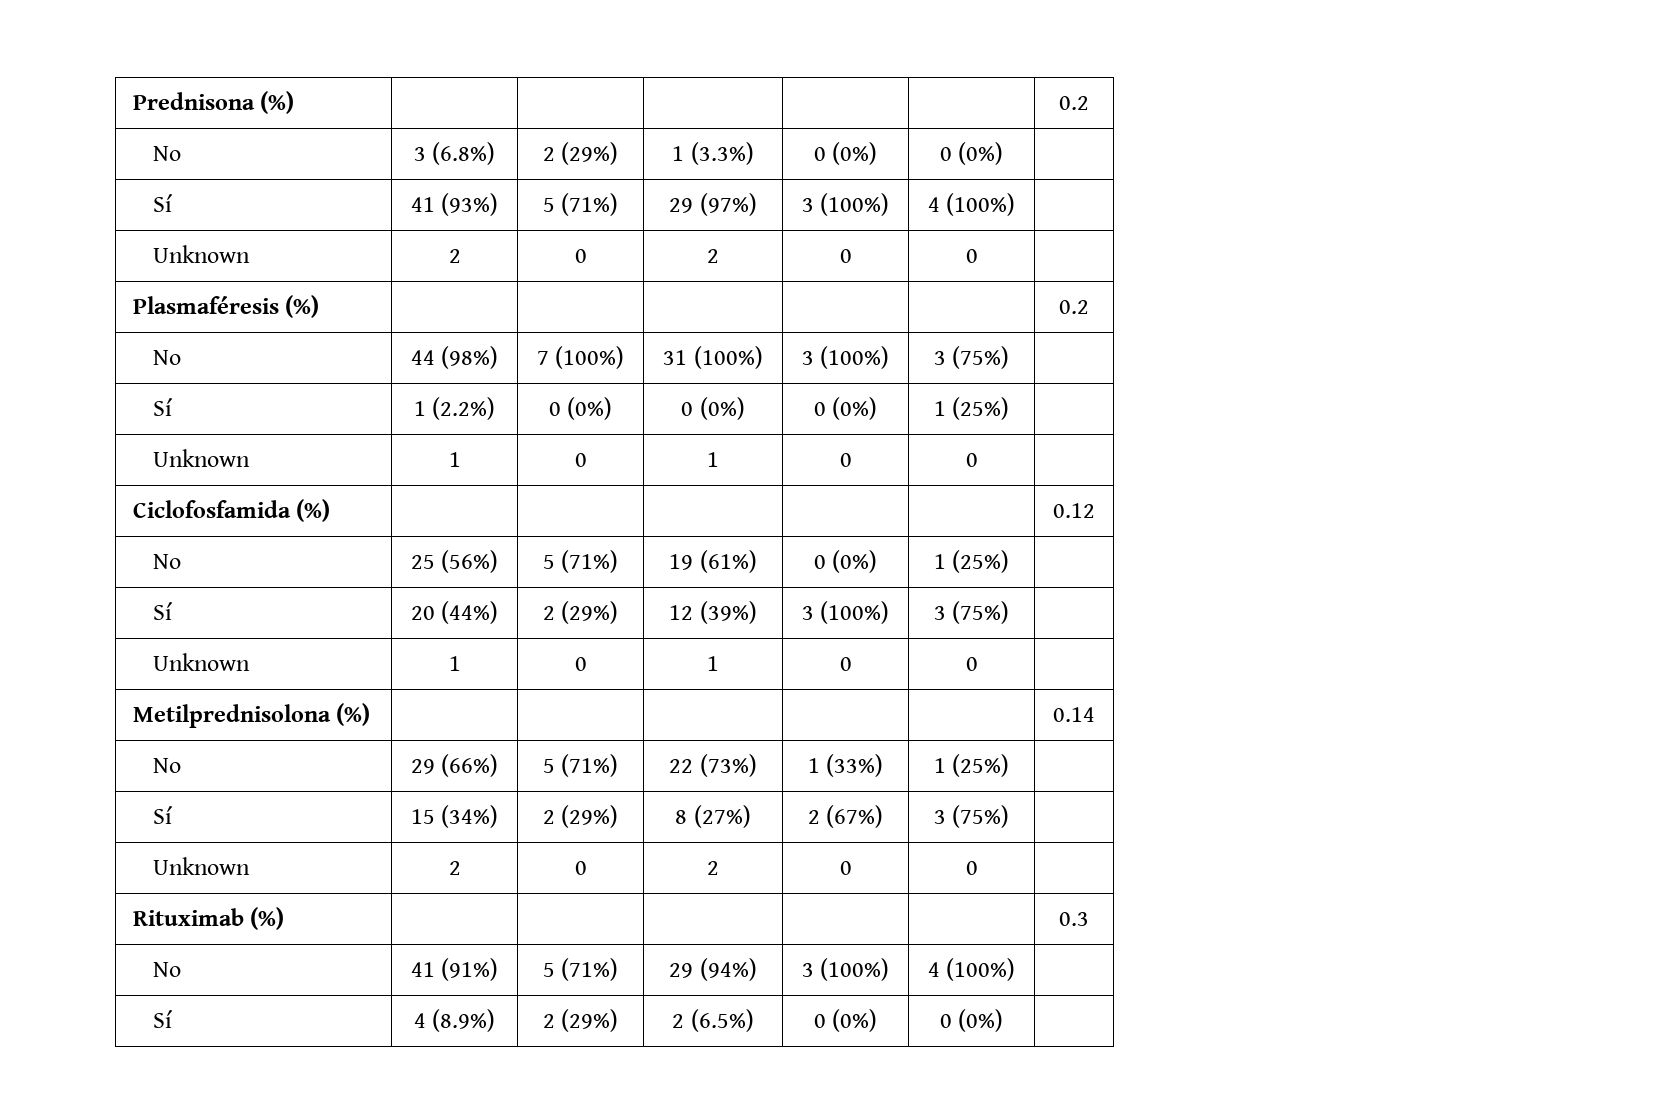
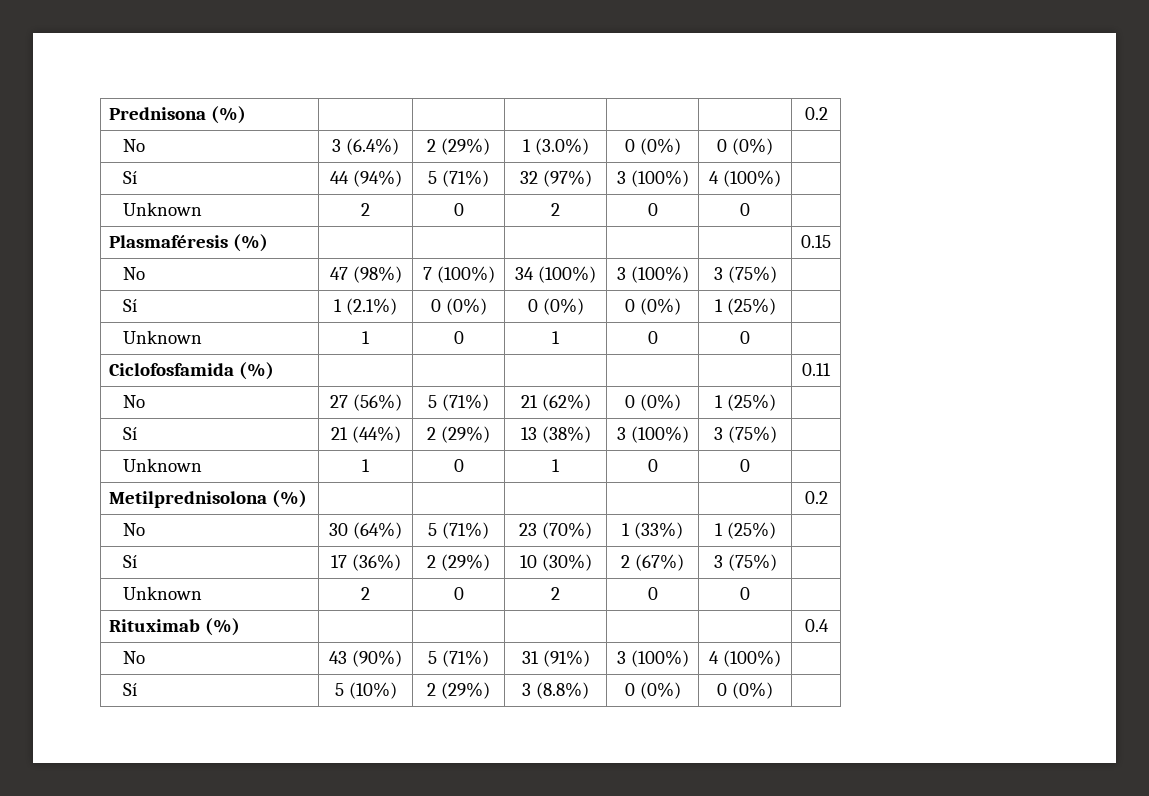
[432,142,496,165] (6.8%) -> [345,138,399,155] (6.4%)
[690,142,754,165] (3.3%) -> [534,138,589,155] (3.0%)
[410,193,499,216] [542,193,619,216] [669,198,694,213] 41 (93%) | 5 (71%) | 29 -> [329,170,402,187] [428,170,489,187] [519,171,538,184] 44 (94%) | 5 (71%) | 32
[1059,300,1089,314] [153,350,182,365] [410,350,435,365] 0.2 // No | 44 -> [801,235,831,248] [123,267,146,280] [329,267,348,280] 0.15 // No | 47
[663,350,688,365] 31 -> [515,267,535,280] 34
[432,397,496,420] (2.2%) -> [345,298,397,315] (2.1%)
[1053,503,1095,518] [153,554,182,569] [410,555,435,569] 0.12 // No | 25 -> [802,363,831,376] [123,395,146,408] [329,395,348,408] 0.11 // No | 27
[669,550,757,573] 19 (61%) -> [520,394,591,411] 21 (62%)
[410,606,435,620] 20 -> [330,427,348,440] 21
[669,601,757,624] 12 (39%) -> [520,426,591,443] 13 (38%)
[1053,707,1095,722] [153,758,182,773] [410,754,499,777] [542,754,619,777] [669,754,757,777] 0.14 // No | 29 (66%) | 5 (71%) | 22 (73%) -> [804,491,828,504] [123,523,146,536] [329,522,402,539] [428,522,489,539] [519,522,592,539] 0.2 // No | 30 (64%) | 5 (71%) | 23 (70%)
[410,805,499,828] [542,805,619,828] [675,805,751,828] 15 (34%) | 2 (29%) | 8 (27%) -> [330,554,401,571] [427,554,490,571] [519,554,592,571] 17 (36%) | 2 (29%) | 10 (30%)
[1059,912,1089,926] [153,962,182,977] [410,958,499,981] [542,958,619,981] [669,958,757,981] 0.3 // No | 41 (91%) | 5 (71%) | 29 (94%) -> [804,619,829,632] [123,651,146,664] [329,650,402,667] [428,650,489,667] [521,650,590,667] 0.4 // No | 43 (90%) | 5 (71%) | 31 (91%)
[413,1009,496,1032] [542,1009,619,1032] [672,1009,754,1032] 4 (8.9%) | 2 (29%) | 2 (6.5%) -> [334,682,397,699] [427,682,490,699] [522,682,589,699] 5 (10%) | 2 (29%) | 3 (8.8%)

